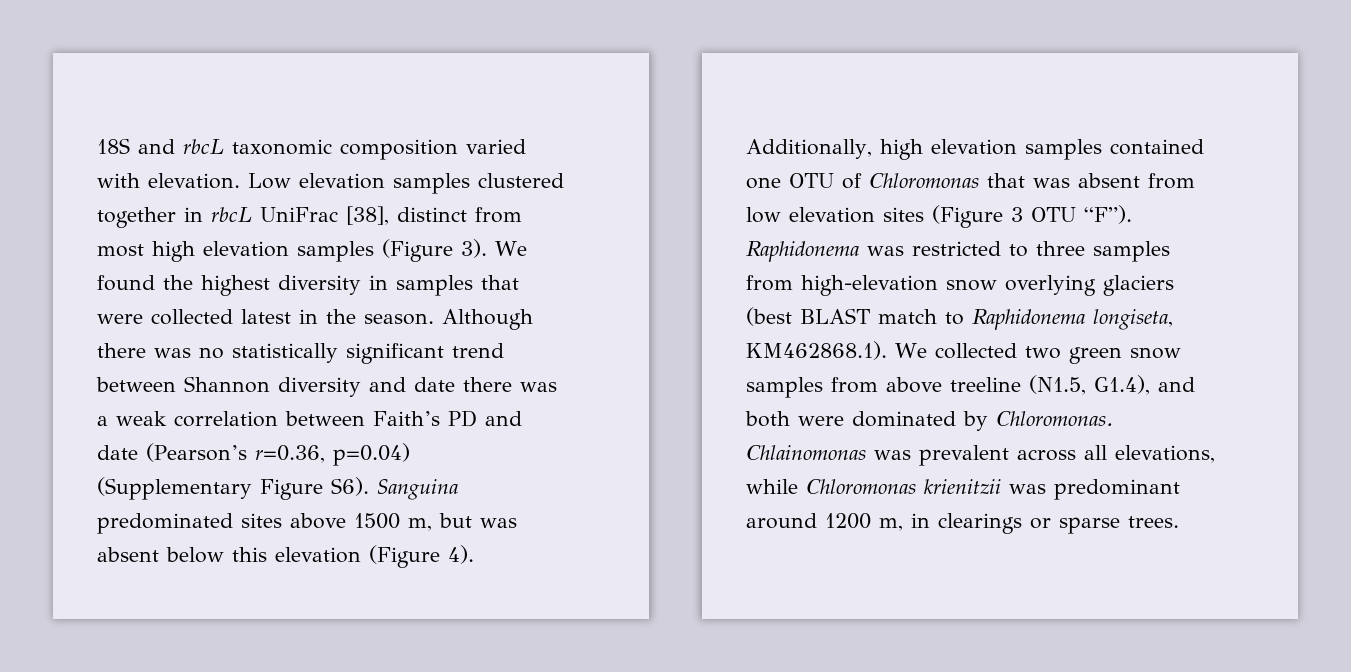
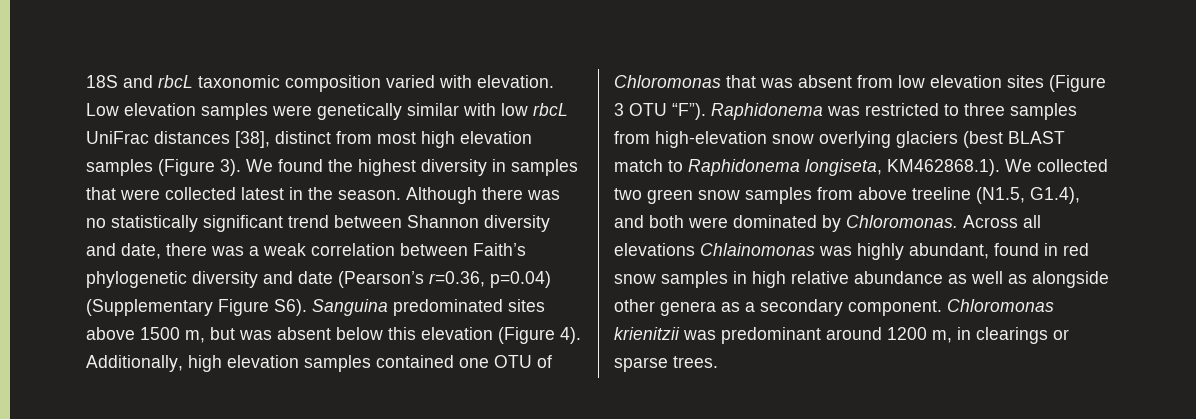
[478,173,564,188] [97,207,203,228] clustered together in -> [272,103,528,120] were genetically similar with low
(338, 214) none -> [154,131,230,144] distances
[414,377,455,392] date -> [121,243,161,259] date,
[448,410,477,427] PD -> [86,271,258,288] phylogenetic diversity
[746,445,1215,466] [746,479,798,494] Chlainomonas was prevalent across all elevations, while -> [963,215,1041,228] [614,243,1089,260] [614,271,1109,288] [614,299,942,316] Across all elevations Chlainomonas was highly abundant, found in red snow samples in high relative abundance as well as alongside other genera as a secondary component.

